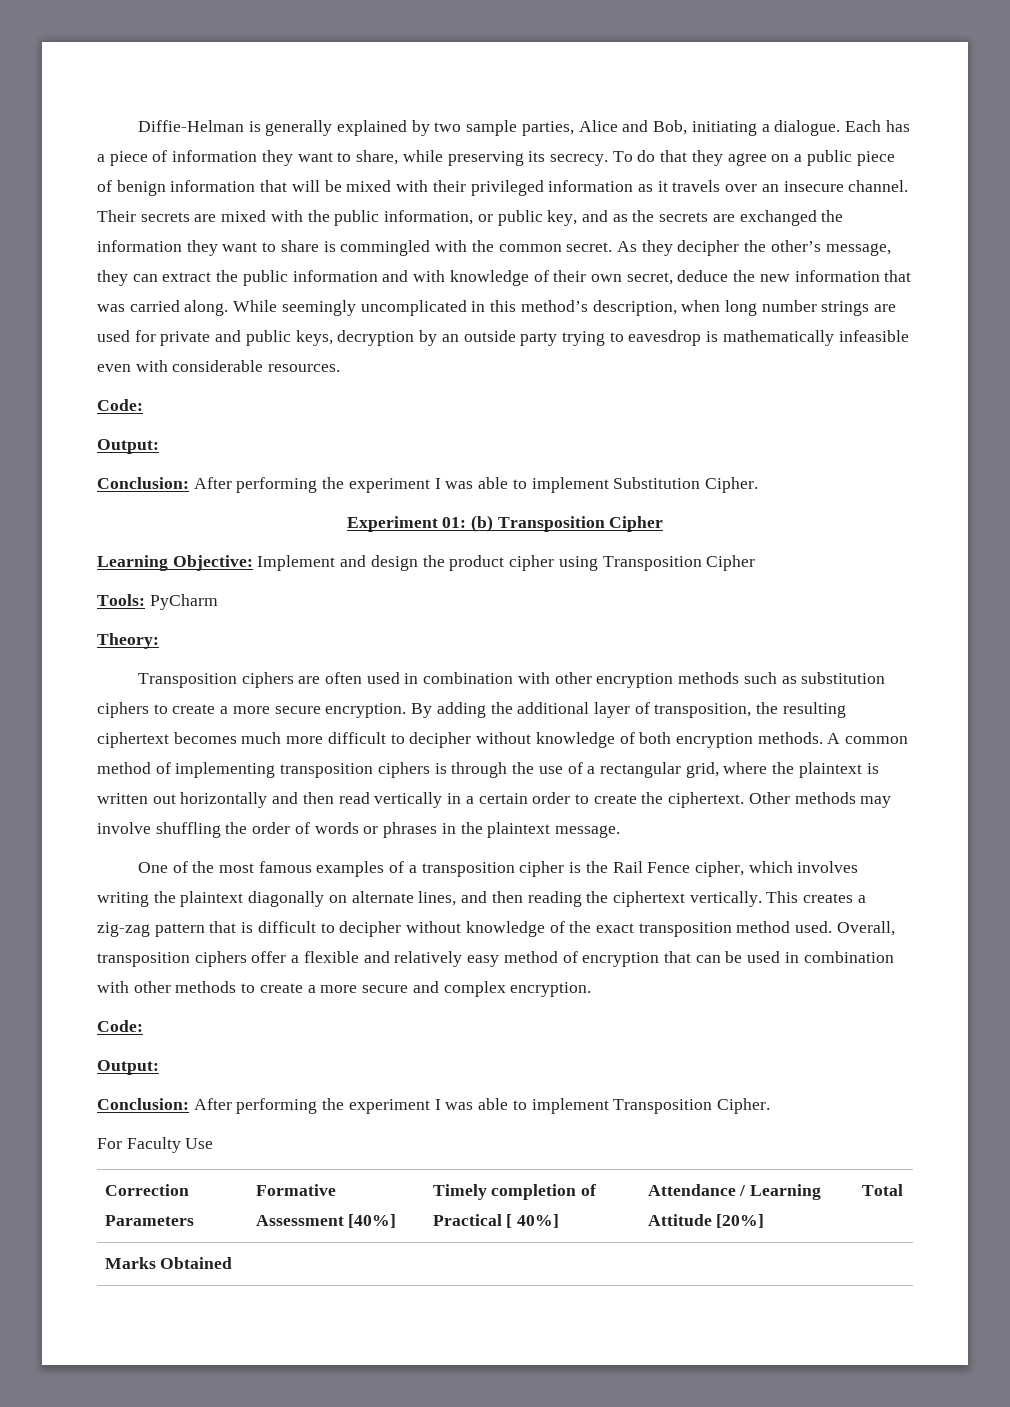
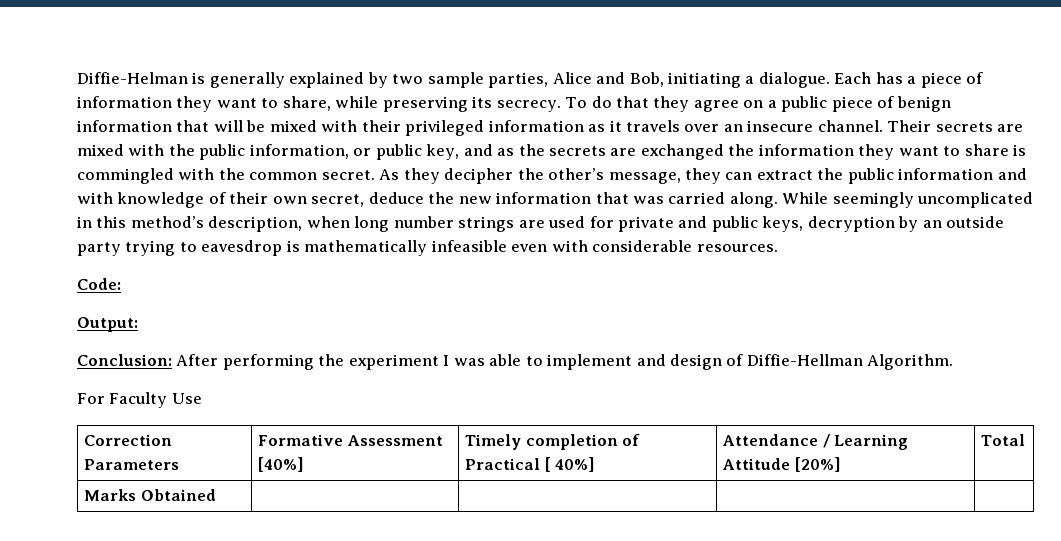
[613,477,758,493] [346,515,664,532] [97,555,756,571] [97,594,218,610] [97,633,159,649] [137,672,886,688] [97,702,846,718] [97,732,909,748] [97,762,879,778] [97,792,892,808] [97,822,620,838] [137,861,859,877] [97,891,866,907] [97,921,895,937] [97,951,894,967] [97,981,592,997] [97,1020,143,1032] [97,1060,159,1075] [97,1098,770,1114] Substitution Cipher. // Experiment 01: (b) Transposition Cipher // Learning Objective: Implement and design the product cipher using Transposition Cipher // Tools: PyCharm // Theory: // Transposition ciphers are often used in combination with other encryption methods such as substitution ciphers to create a more secure encryption. By adding the additional layer of transposition, the resulting ciphertext becomes much more difficult to decipher without knowledge of both encryption methods. A common method of implementing transposition ciphers is through the use of a rectangular grid, where the plaintext is written out horizontally and then read vertically in a certain order to create the ciphertext. Other methods may involve shuffling the order of words or phrases in the plaintext message. // One of the most famous examples of a transposition cipher is the Rail Fence cipher, which involves writing the plaintext diagonally on alternate lines, and then reading the ciphertext vertically. This creates a zig-zag pattern that is difficult to decipher without knowledge of the exact transposition method used. Overall, transposition ciphers offer a flexible and relatively easy method of encryption that can be used in combination with other methods to create a more secure and complex encryption. // Code: // Output: // Conclusion: After performing the experiment I was able to implement Transposition Cipher. -> [636,354,954,370] and design of Diffie-Hellman Algorithm.

